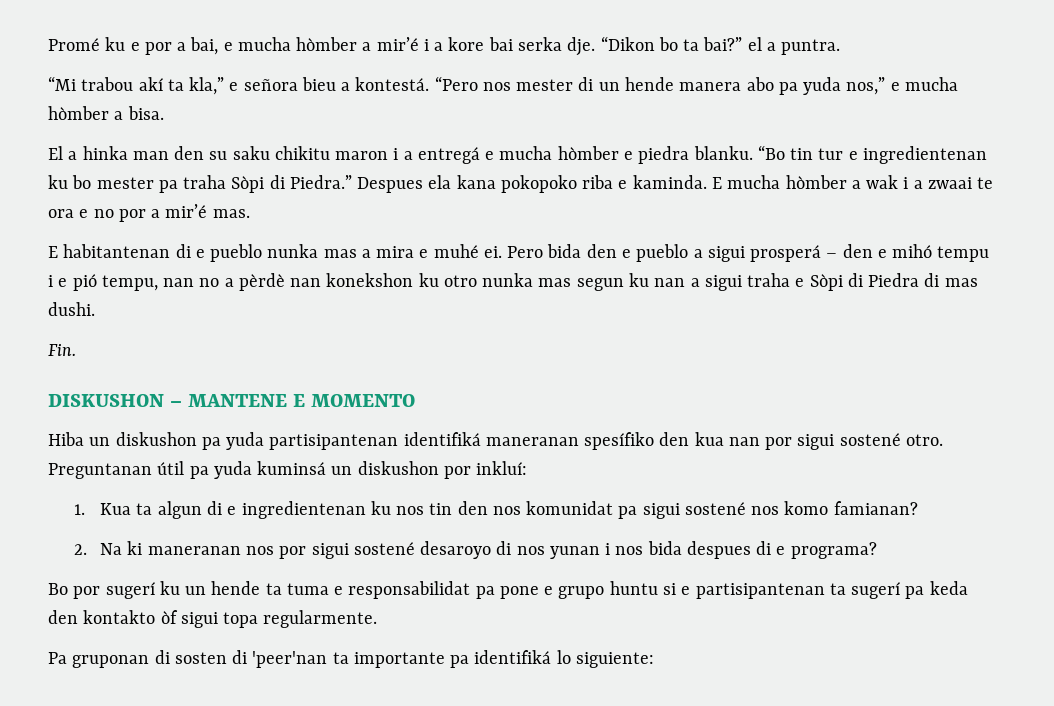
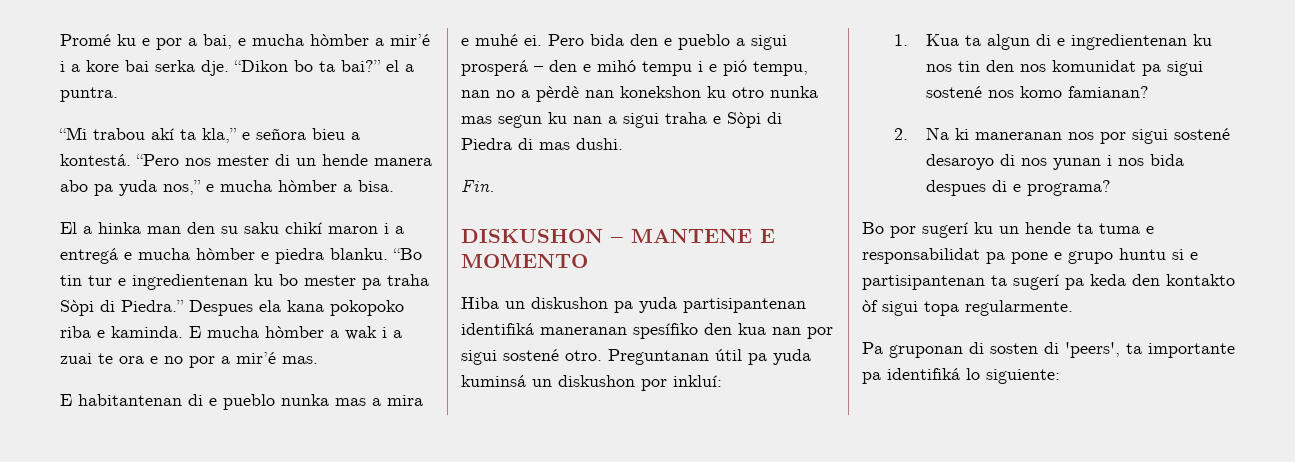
[274,146,330,160] chikitu -> [285,222,322,234] chikí
[927,177,972,189] zwaai -> [60,353,92,364] zuai
[252,651,328,668] 'peer'nan -> [1065,342,1120,358] 'peers',

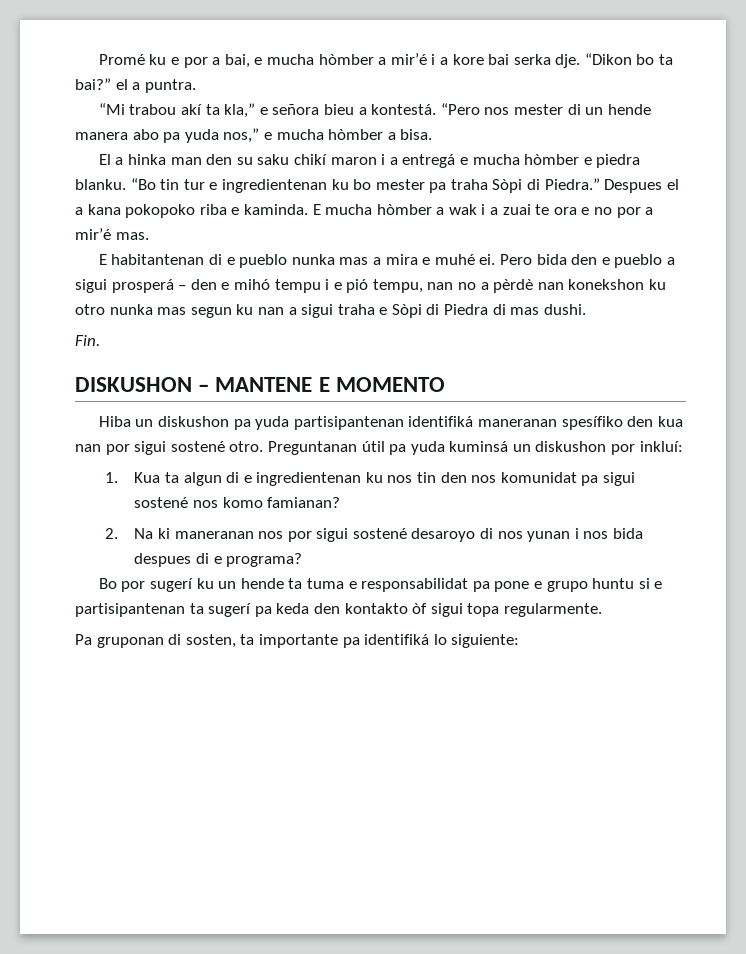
[259,300,281,312] ela -> [666,179,679,190] [75,207,83,215] el a
[990,342,1120,358] sosten di 'peers', -> [185,634,236,648] sosten,

